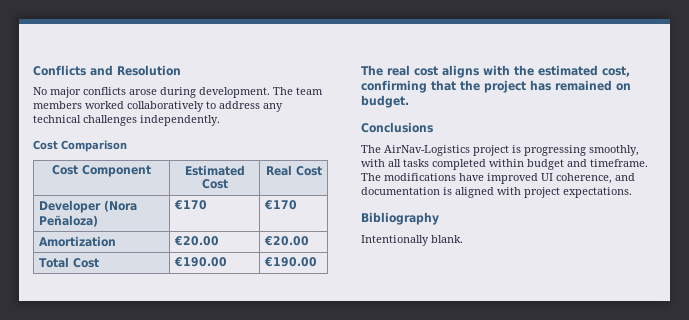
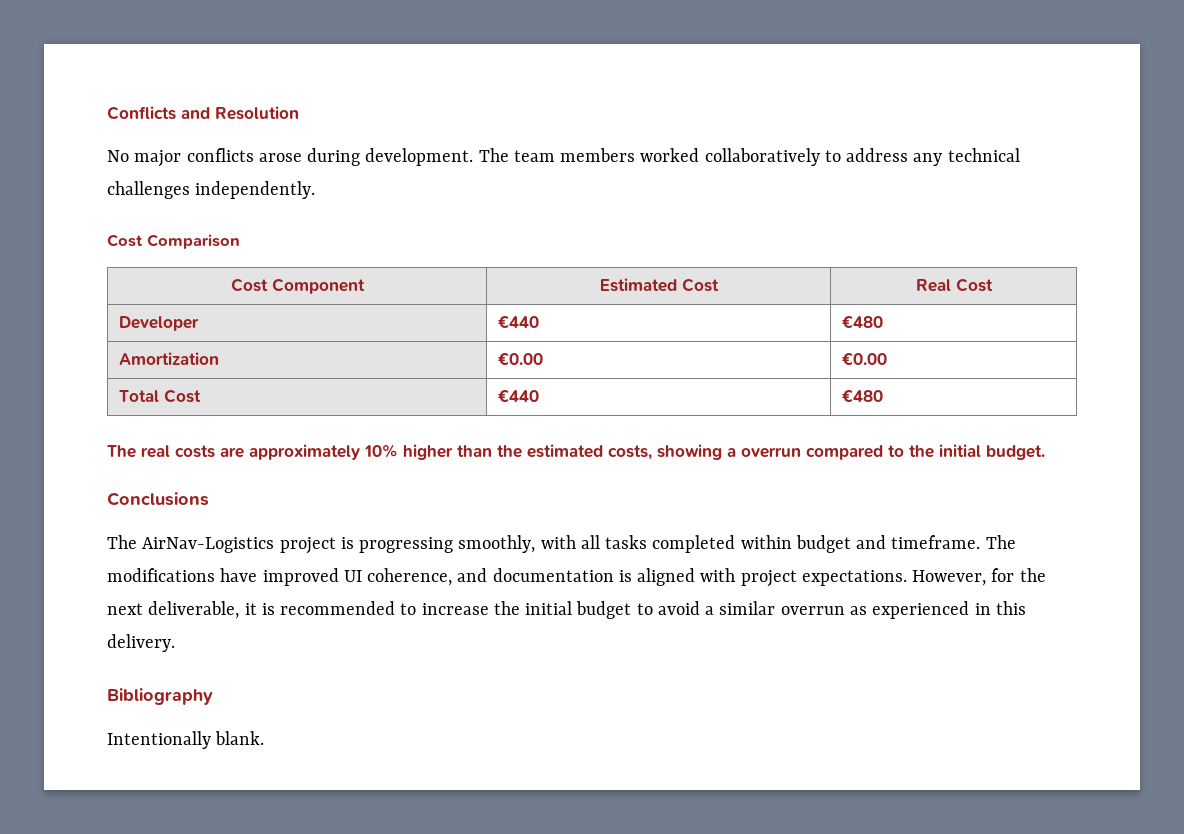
[104,200,138,212] [39,215,99,227] [174,200,208,210] [264,200,298,210] (Nora Peñaloza) | €170 | €170 -> [498,316,540,328] [842,316,884,328] | €440 | €480
[174,236,220,246] [264,236,310,246] €20.00 | €20.00 -> [498,353,544,365] [842,353,888,365] €0.00 | €0.00
[174,257,228,267] [264,257,318,267] €190.00 | €190.00 -> [498,390,540,402] [842,390,884,402] €440 | €480
[414,65,630,78] [361,80,631,93] cost aligns with the estimated cost, confirming that the project has remained on -> [175,444,981,460] costs are approximately 10% higher than the estimated costs, showing a overrun compared to the initial
(632, 192) none -> [912,568,1046,586] [107,601,1026,619] [107,634,175,652] However, for the next deliverable, it is recommended to increase the initial budget to avoid a similar overrun as experienced in this delivery.

